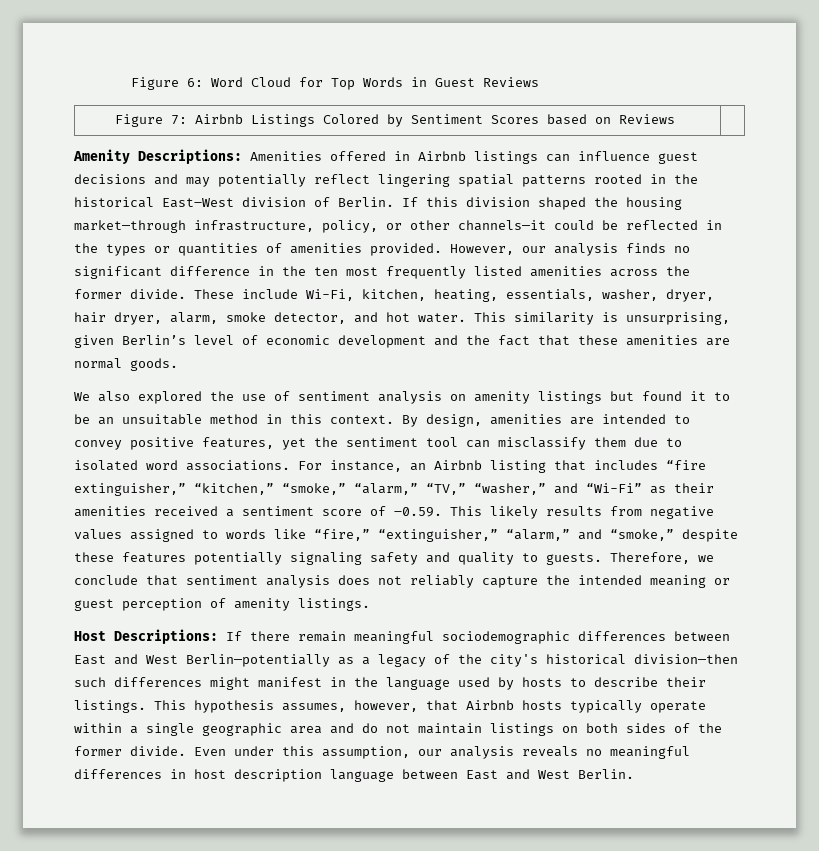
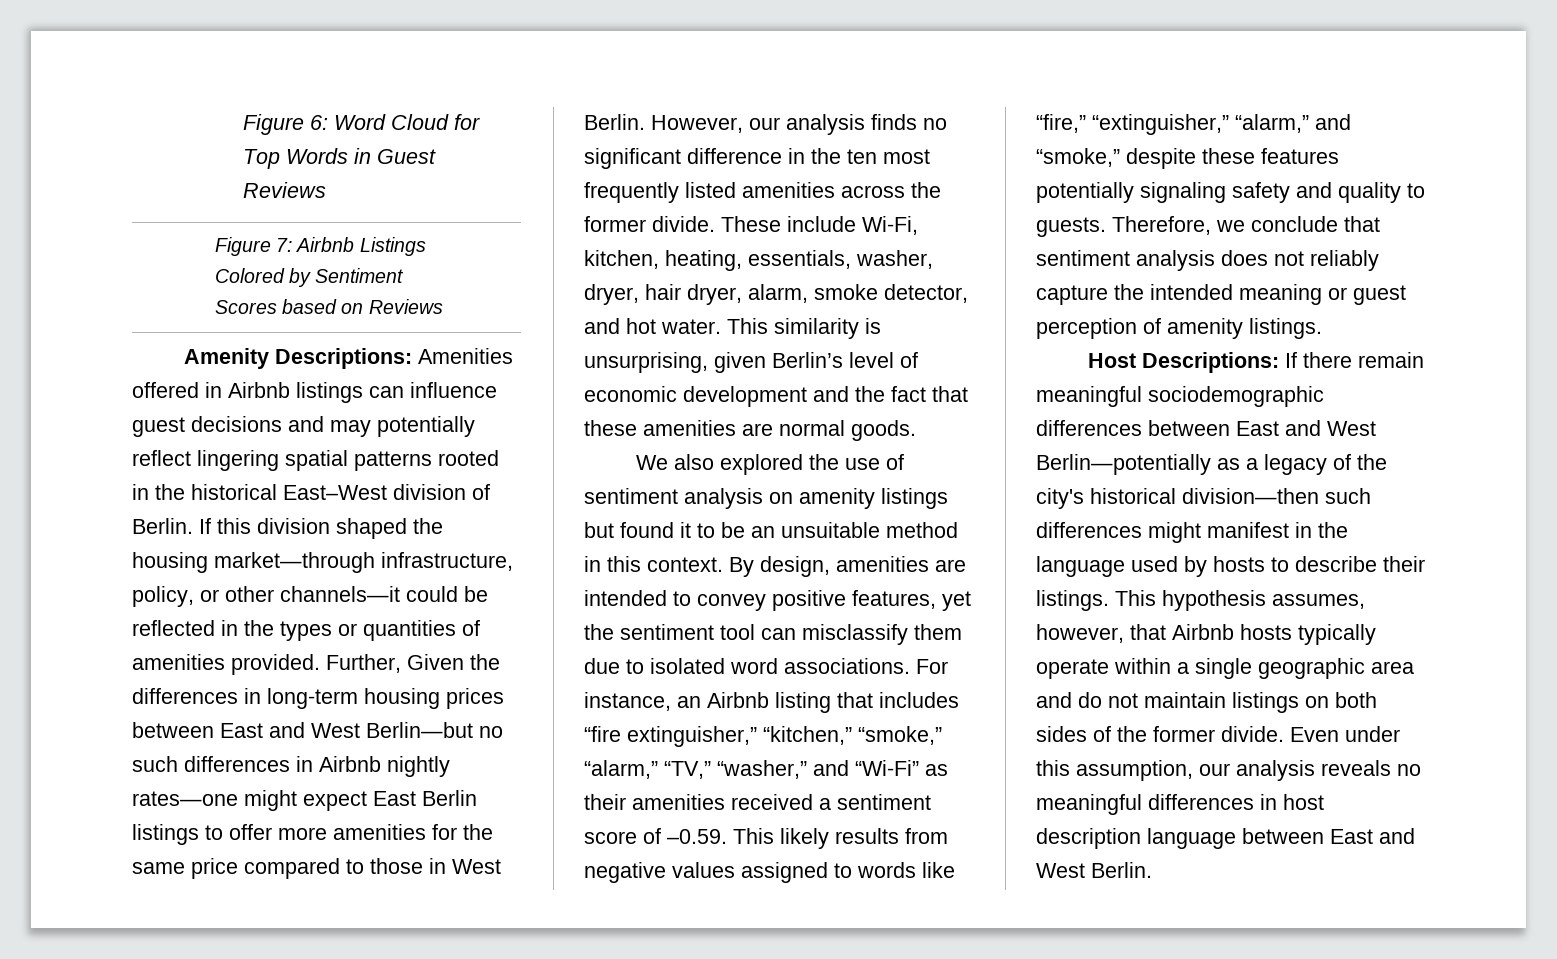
(442, 249) none -> [326,654,500,673] [132,688,504,709] [132,722,503,738] [132,756,450,777] [132,790,477,811] [132,824,493,845] [132,858,501,879] [584,114,645,130] Further, Given the differences in long-term housing prices between East and West Berlin—but no such differences in Airbnb nightly rates—one might expect East Berlin listings to offer more amenities for the same price compared to those in West Berlin.

